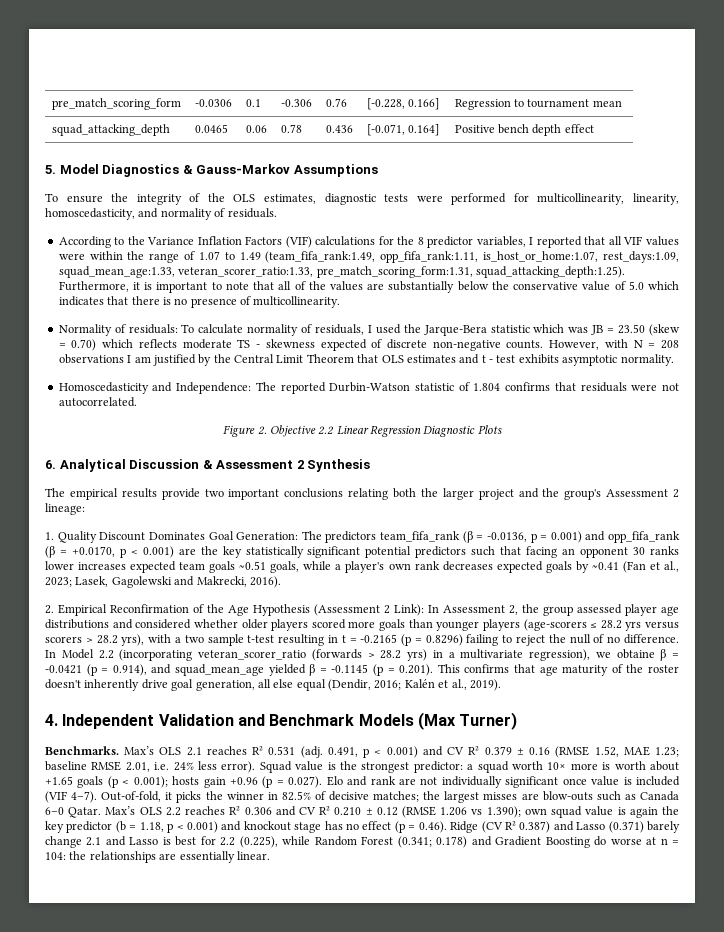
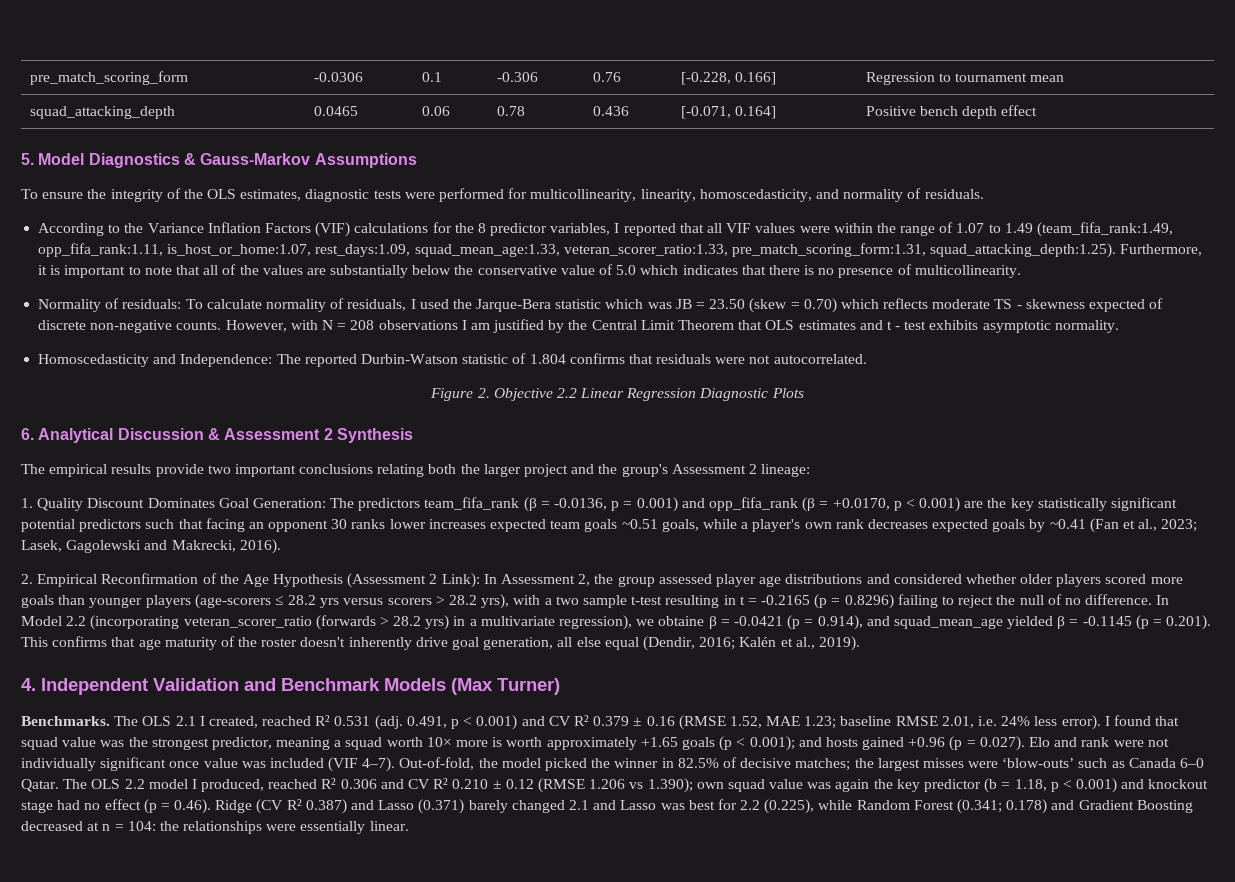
[124,746,155,755] Max’s -> [114,716,139,726] The
[206,746,247,755] reaches -> [199,716,312,728] I created, reached
[259,761,463,773] Squad value is the strongest predictor: -> [1104,715,1180,726] [21,737,331,750] I found that squad value was the strongest predictor, meaning
[649,761,679,771] about -> [546,737,637,750] approximately
[172,776,226,788] hosts gain -> [798,737,905,750] and hosts gained
[399,778,416,785] are -> [1113,740,1144,747] were
[623,777,632,785] is -> [241,761,266,768] was
[165,791,202,803] it picks -> [478,758,588,771] the model picked
[521,791,593,801] are blow-outs -> [968,758,1075,768] were ‘blow-outs’
[105,806,136,815] Max’s -> [63,779,88,789] The
[185,806,226,815] reaches -> [148,779,318,792] model I produced, reached
[617,807,626,815] is -> [807,782,832,789] was
[324,821,343,830] has -> [57,800,81,810] had
[45,836,82,848] change -> [511,800,565,813] changed
[162,837,171,845] is -> [660,803,685,810] was
[594,836,642,846] do worse -> [21,821,83,831] decreased
[159,853,177,860] are -> [266,824,297,831] were

